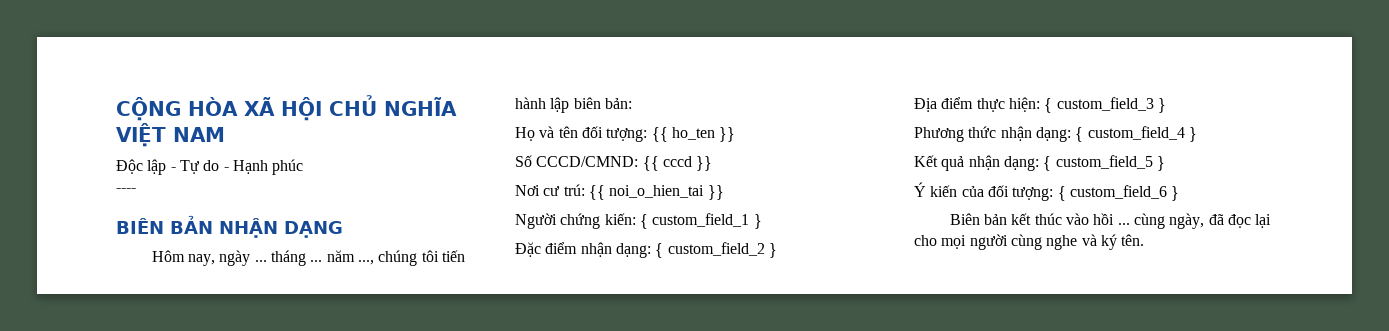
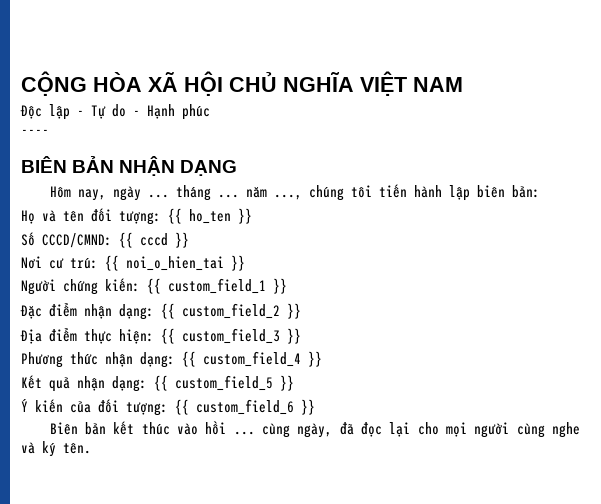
[639,213,762,229] { custom_field_1 } -> [147,278,287,294] {{ custom_field_1 }}
[655,242,777,258] { custom_field_2 } -> [161,303,301,319] {{ custom_field_2 }}
[1044,97,1166,113] { custom_field_3 } -> [161,328,301,344] {{ custom_field_3 }}
[1075,126,1197,142] { custom_field_4 } -> [182,351,322,367] {{ custom_field_4 }}
[1043,155,1165,171] { custom_field_5 } -> [154,375,294,391] {{ custom_field_5 }}
[1057,185,1180,201] { custom_field_6 } -> [175,399,315,415] {{ custom_field_6 }}

